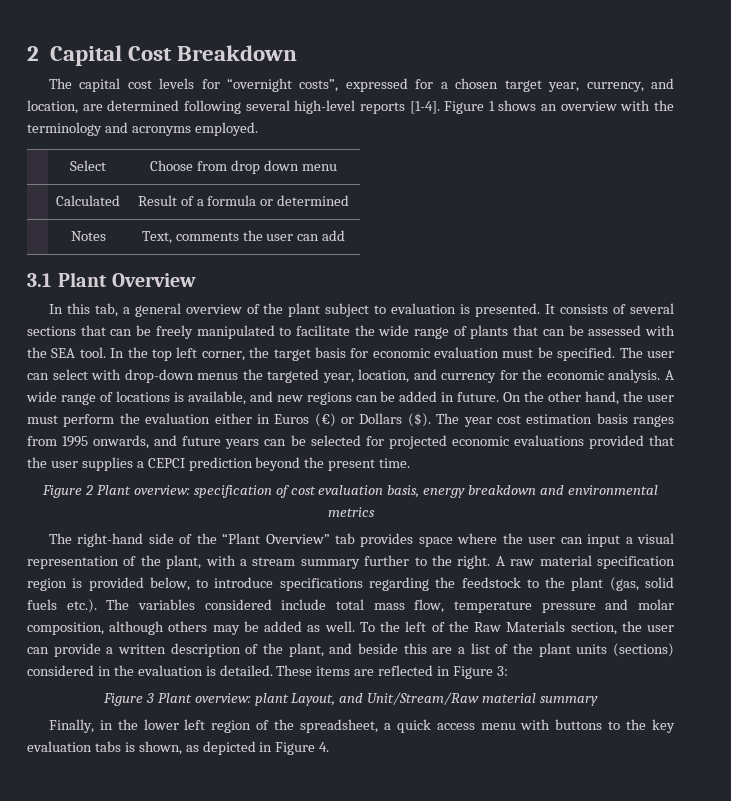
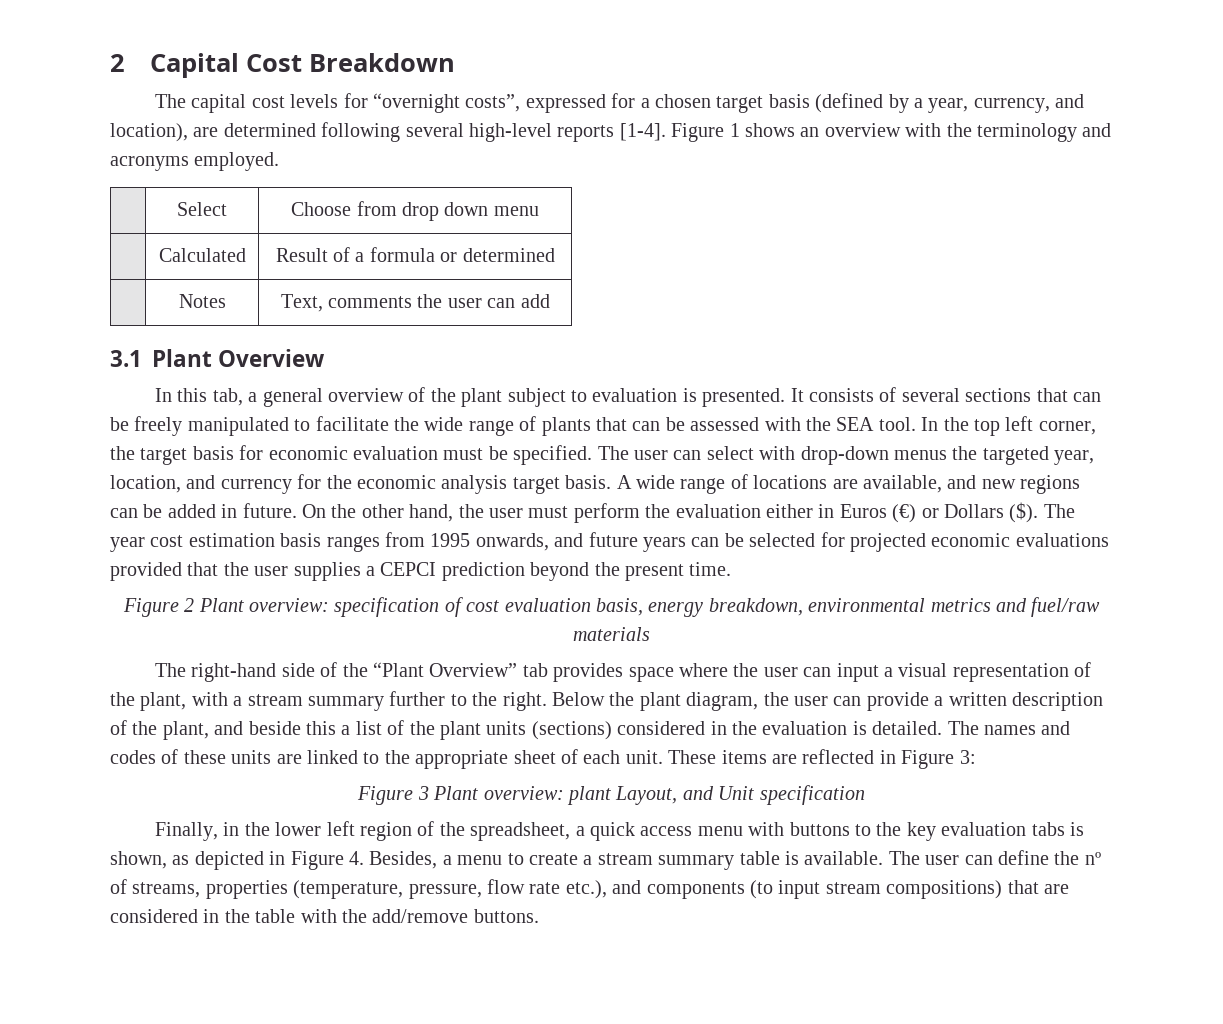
(542, 86) none -> [768,93,923,113] basis (defined by a
[27,100,78,114] location, -> [110,123,188,142] location),
[608,369,661,383] analysis. -> [441,475,612,494] analysis target basis.
[173,392,184,402] is -> [832,479,858,489] are
[468,485,565,495] breakdown and -> [708,598,803,616] breakdown,
(375, 512) none -> [995,597,1101,617] [573,627,650,641] and fuel/raw materials
[495,555,675,569] [27,577,675,591] [27,599,674,613] [27,621,617,635] A raw material specification region is provided below, to introduce specifications regarding the feedstock to the plant (gas, solid fuels etc.). The variables considered include total mass flow, temperature pressure and molar composition, although others may be added as well. To the left of the Raw Materials section, -> [551,692,759,711] Below the plant diagram,
[432,647,453,654] are -> (336, 728) none
(273, 670) none -> [947,721,1071,735] [110,749,663,769] The names and codes of these units are linked to the appropriate sheet of each unit.
[367,692,599,706] Unit/Stream/Raw material summary -> [718,785,865,805] Unit specification
(330, 747) none -> [369,850,1101,870] [110,879,1069,899] [110,909,539,923] Besides, a menu to create a stream summary table is available. The user can define the nº of streams, properties (temperature, pressure, flow rate etc.), and components (to input stream compositions) that are considered in the table with the add/remove buttons.

